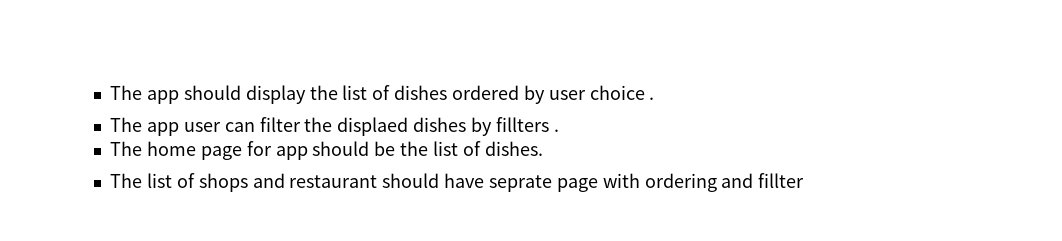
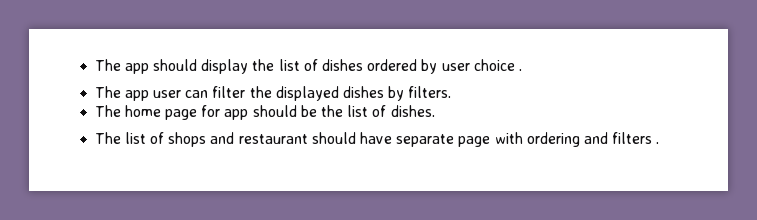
[337,117,409,136] displaed -> [275,86,339,101] displayed
[495,117,559,132] fillters . -> [408,86,452,98] filters.
[488,175,552,192] seprate -> [396,134,455,147] separate
[758,173,805,188] fillter -> [612,132,660,144] filters .

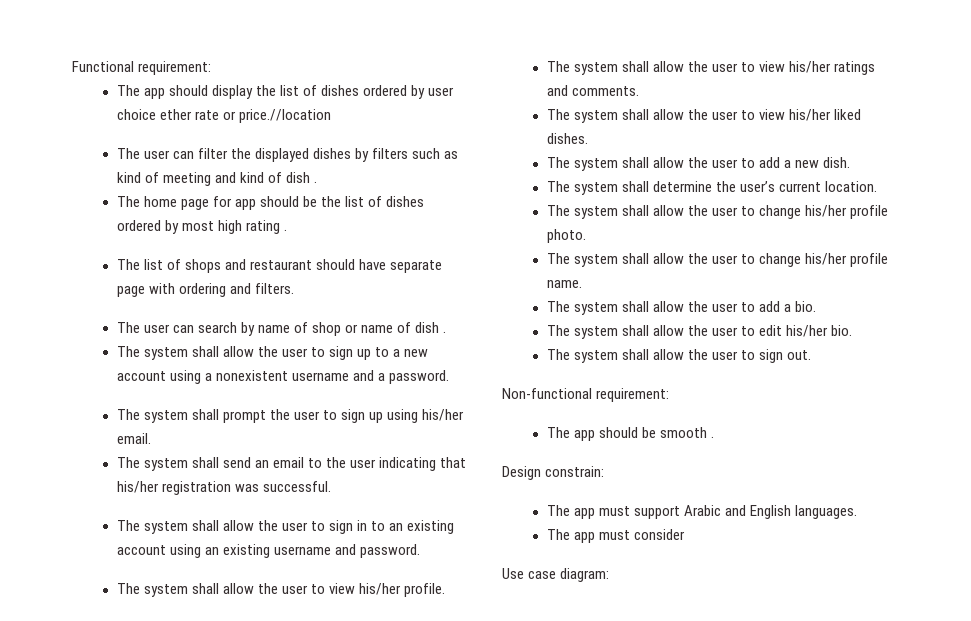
(94, 65) none -> [72,61,212,75] Functional requirement: //
[518,69,522,71] [94,86,149,101] . // The app -> [159,109,331,123] [116,148,140,159] ether rate or price.//location // The
[408,86,452,98] filters. -> [372,148,459,159] [116,172,318,186] filters such as kind of meeting and kind of dish .
[390,105,435,117] dishes. -> [386,196,425,207] [116,220,287,234] dishes ordered by most high rating .
[612,132,660,144] filters . -> [254,283,294,294] [116,322,447,336] [116,346,429,360] [116,370,450,384] [116,409,465,423] [116,433,151,444] [116,457,467,471] [116,481,331,495] [116,520,455,534] [116,544,420,558] [116,583,446,597] [546,61,876,75] [546,85,639,96] [546,109,862,123] [546,133,588,144] [546,157,851,171] [546,181,878,195] [546,205,889,219] [546,229,586,243] [546,253,889,267] [546,280,582,288] [546,301,817,315] [546,325,853,339] [546,349,812,363] [502,388,670,402] [546,427,714,441] [502,466,605,480] [546,505,858,519] [546,529,685,543] [502,568,610,582] filters. // The user can search by name of shop or name of dish . // The system shall allow the user to sign up to a new account using a nonexistent username and a password. // The system shall prompt the user to sign up using his/her email. // The system shall send an email to the user indicating that his/her registration was successful. // The system shall allow the user to sign in to an existing account using an existing username and password. // The system shall allow the user to view his/her profile. // The system shall allow the user to view his/her ratings and comments. // The system shall allow the user to view his/her liked dishes. // The system shall allow the user to add a new dish. // The system shall determine the user’s current location. // The system shall allow the user to change his/her profile photo. // The system shall allow the user to change his/her profile name. // The system shall allow the user to add a bio. // The system shall allow the user to edit his/her bio. // The system shall allow the user to sign out. // Non-functional requirement: // The app should be smooth . // Design constrain: // The app must support Arabic and English languages. // The app must consider // Use case diagram:

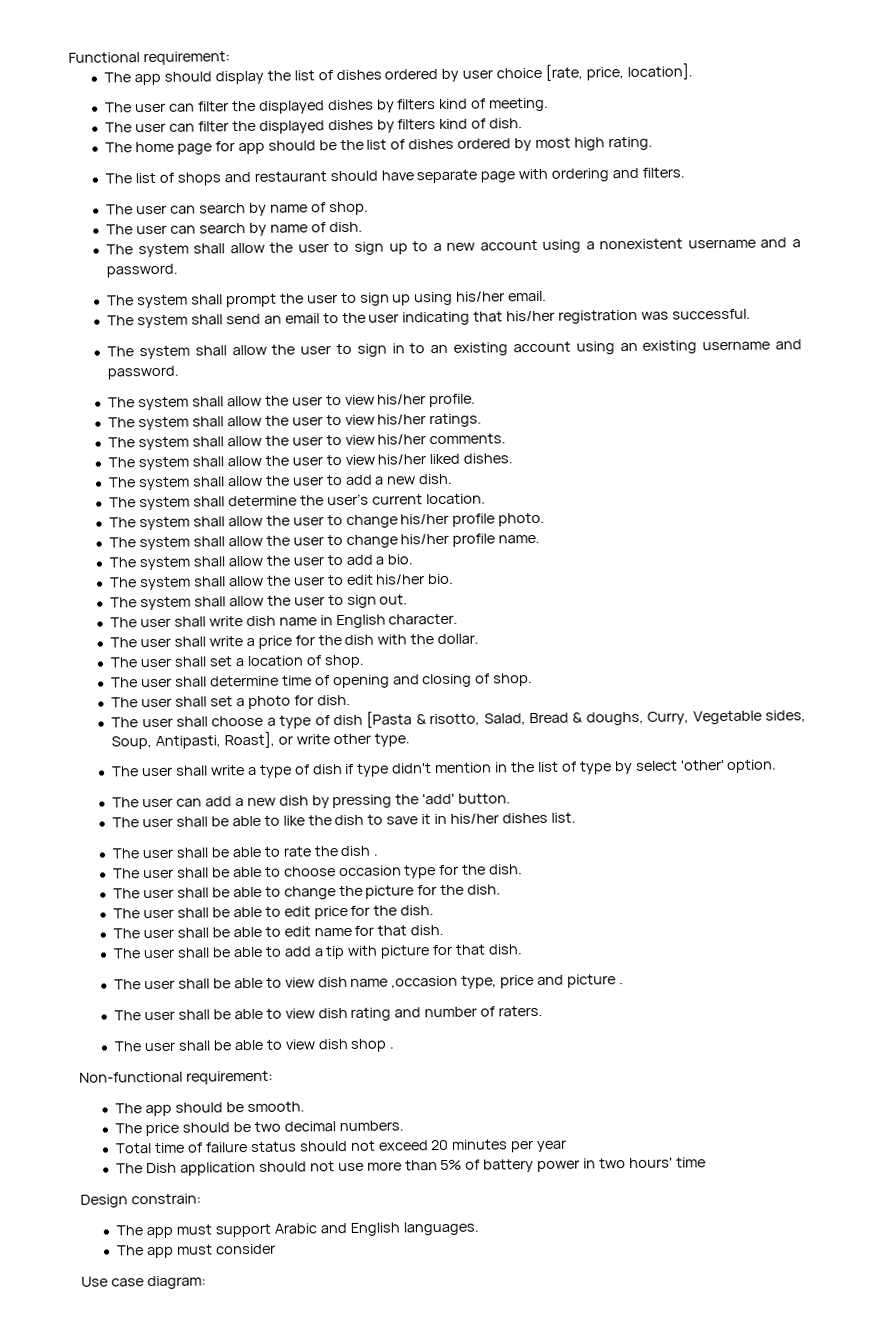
[159,109,331,123] [116,148,459,162] [116,172,318,186] ether rate or price.//location // The user can filter the displayed dishes by filters such as kind of meeting and kind of dish . -> [545,63,693,81] [105,97,550,114] [105,118,524,134] [rate, price, location]. // The user can filter the displayed dishes by filters kind of meeting. // The user can filter the displayed dishes by filters kind of dish.
[245,220,287,234] rating . -> [607,136,653,151] rating.
[312,322,447,336] shop or name of dish . -> [328,201,369,216] [106,221,363,236] shop. // The user can search by name of dish.
[834,61,876,75] [546,85,568,96] ratings and -> [429,413,483,428] [108,434,427,451] ratings. // The system shall allow the user to view his/her
(812, 355) none -> [110,613,459,629] [110,633,480,649] [110,654,365,669] [111,673,534,689] [111,694,351,710] [111,710,807,729] [111,731,410,750] [112,759,778,778] [112,793,512,809] [112,812,576,828] [112,845,379,859] [113,864,524,879] [113,884,502,900] [113,905,435,920] [113,924,445,939] [113,944,524,960] [114,974,624,990] [114,1005,544,1021] [114,1038,395,1052] // The user shall write dish name in English character. // The user shall write a price for the dish with the dollar. // The user shall set a location of shop. // The user shall determine time of opening and closing of shop. // The user shall set a photo for dish. // The user shall choose a type of dish [Pasta & risotto, Salad, Bread & doughs, Curry, Vegetable sides, Soup, Antipasti, Roast], or write other type. // The user shall write a type of dish if type didn't mention in the list of type by select 'other' option. // The user can add a new dish by pressing the 'add' button. // The user shall be able to like the dish to save it in his/her dishes list. // The user shall be able to rate the dish . // The user shall be able to choose occasion type for the dish. // The user shall be able to change the picture for the dish. // The user shall be able to edit price for the dish. // The user shall be able to edit name for that dish. // The user shall be able to add a tip with picture for that dish. // The user shall be able to view dish name ,occasion type, price and picture . // The user shall be able to view dish rating and number of raters. // The user shall be able to view dish shop .
[659,427,714,438] smooth . -> [246,1101,305,1113] [115,1120,404,1137] [115,1139,568,1154] [116,1157,706,1176] smooth. // The price should be two decimal numbers. // Total time of failure status should not exceed 20 minutes per year // The Dish application should not use more than 5% of battery power in two hours' time

